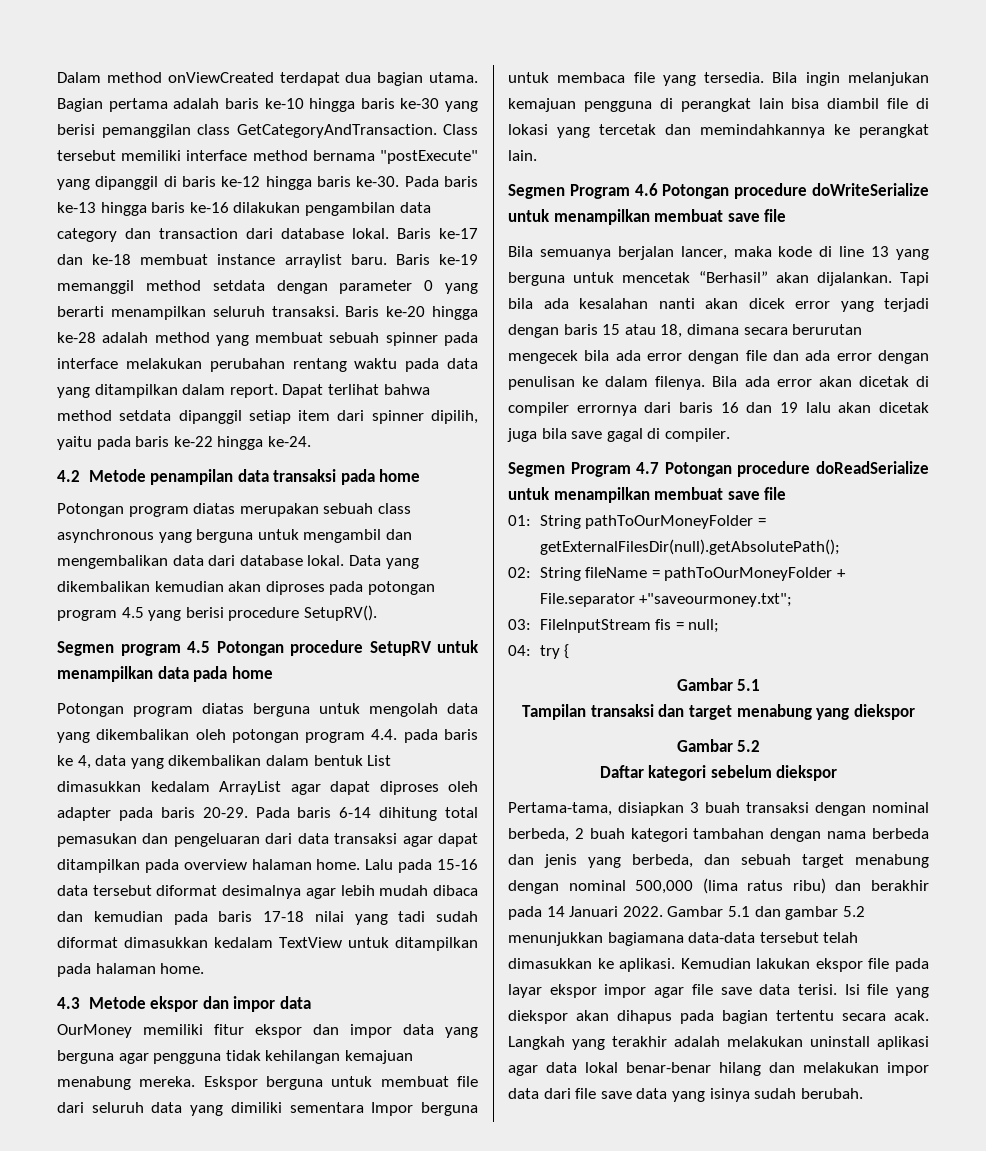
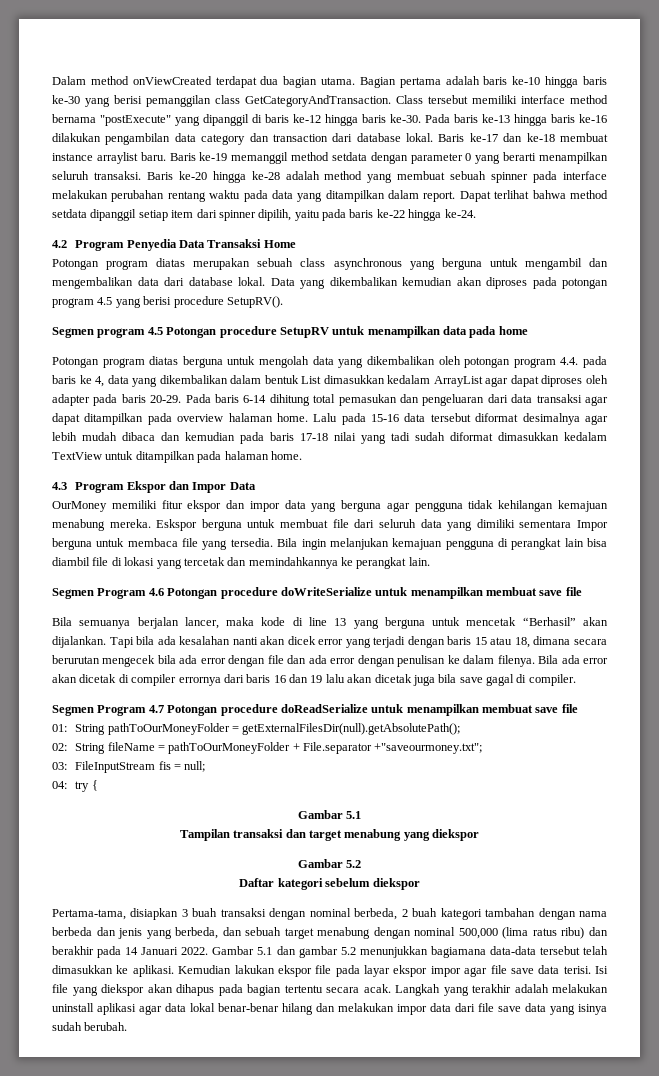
[88,469,421,485] Metode penampilan data transaksi pada home -> [75,239,296,251] Program Penyedia Data Transaksi Home
[88,996,311,1012] Metode ekspor dan impor data -> [75,481,256,493] Program Ekspor dan Impor Data

